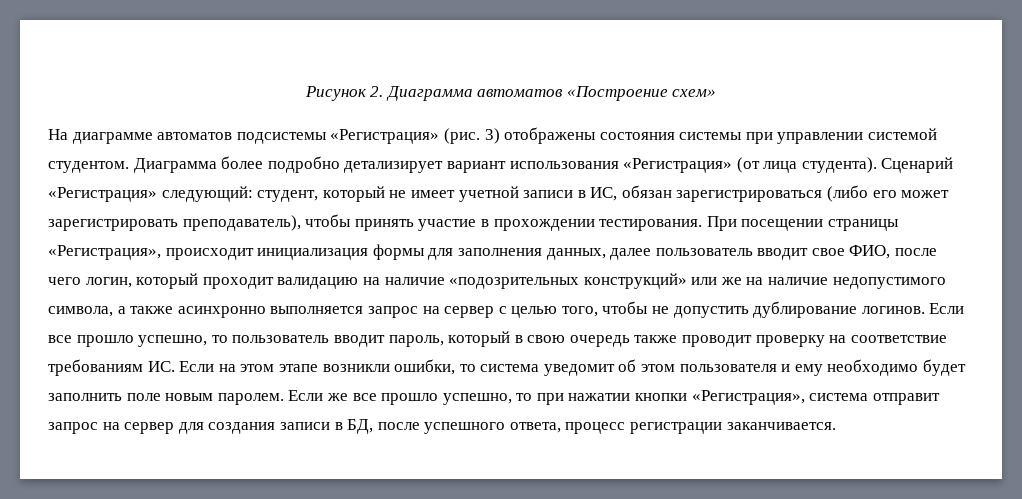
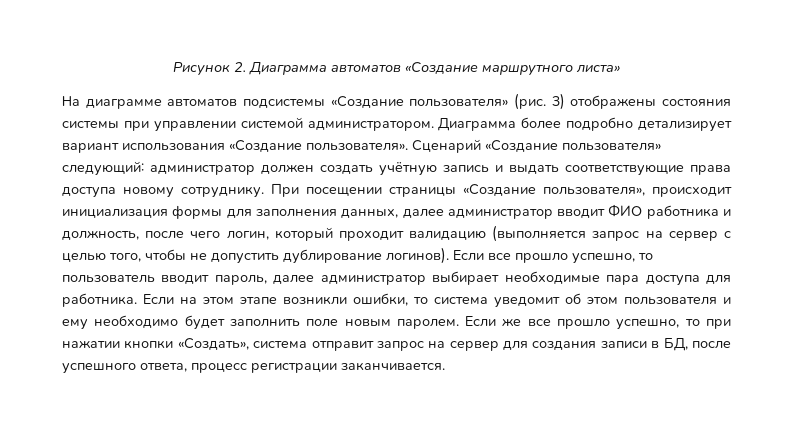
[566,86,717,101] «Построение схем» -> [405,62,620,76] «Создание маршрутного листа»
[330,129,440,144] «Регистрация» -> [330,96,509,108] «Создание пользователя»
[48,161,129,173] студентом. -> [307,121,434,131] администратором.
[623,157,954,173] [48,185,950,202] [48,214,703,231] «Регистрация» (от лица студента). Сценарий «Регистрация» следующий: студент, который не имеет учетной записи в ИС, обязан зарегистрироваться (либо его может зарегистрировать преподаватель), чтобы принять участие в прохождении тестирования. -> [229,139,661,153] [62,161,731,176] [62,186,264,198] «Создание пользователя». Сценарий «Создание пользователя» следующий: администратор должен создать учётную запись и выдать соответствующие права доступа новому сотруднику.
[48,245,161,260] «Регистрация», -> [463,184,645,196] «Создание пользователя»,
[655,245,891,260] пользователь вводит свое ФИО, -> [447,204,731,219] [62,230,139,240] администратор вводит ФИО работника и должность,
[362,273,946,289] [48,306,364,318] на наличие «подозрительных конструкций» или же на наличие недопустимого символа, а также асинхронно выполняется -> [492,225,587,242] (выполняется
[861,306,925,314] логинов. -> [385,247,449,264] логинов).
[448,331,947,347] [48,359,175,376] который в свою очередь также проводит проверку на соответствие требованиям ИС. -> [273,271,732,286] [62,293,137,307] далее администратор выбирает необходимые пара доступа для работника.
[691,390,805,405] «Регистрация», -> [177,338,249,350] «Создать»,

